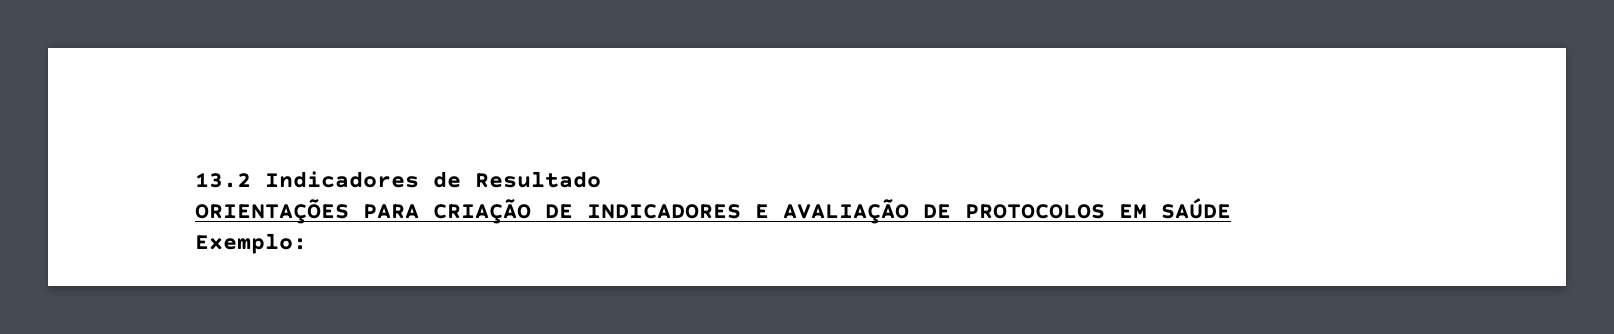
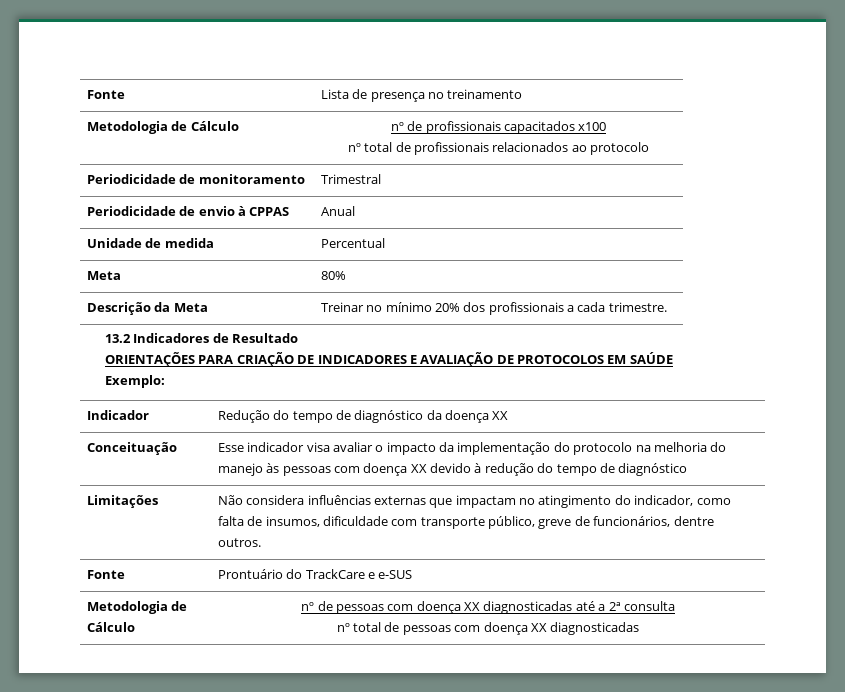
(194, 180) none -> [86,90,125,99] [320,89,523,102] [86,121,239,134] [390,121,607,134] [347,142,650,155] [86,174,305,184] [320,174,381,184] [86,206,290,216] [320,206,355,216] [86,238,214,248] [320,238,385,248] [86,271,121,280] [320,271,346,280] [86,302,208,315] [320,302,667,315] Fonte | Lista de presença no treinamento // Metodologia de Cálculo | nº de profissionais capacitados x100 // nº total de profissionais relacionados ao protocolo // Periodicidade de monitoramento | Trimestral // Periodicidade de envio à CPPAS | Anual // Unidade de medida | Percentual // Meta | 80% // Descrição da Meta | Treinar no mínimo 20% dos profissionais a cada trimestre. //
(307, 243) none -> [86,410,149,420] [217,410,509,423] [86,442,177,455] [217,442,727,455] [217,463,688,476] [86,495,158,508] [217,495,731,508] [217,516,714,529] [217,538,261,547] [86,570,125,579] [217,569,413,579] [86,601,188,614] [86,622,135,632] [301,601,675,614] [336,622,640,635] // Indicador | Redução do tempo de diagnóstico da doença XX // Conceituação | Esse indicador visa avaliar o impacto da implementação do protocolo na melhoria do manejo às pessoas com doença XX devido à redução do tempo de diagnóstico // Limitações | Não considera influências externas que impactam no atingimento do indicador, como falta de insumos, dificuldade com transporte público, greve de funcionários, dentre outros. // Fonte | Prontuário do TrackCare e e-SUS // Metodologia de Cálculo | nº de pessoas com doença XX diagnosticadas até a 2ª consulta // nº total de pessoas com doença XX diagnosticadas

